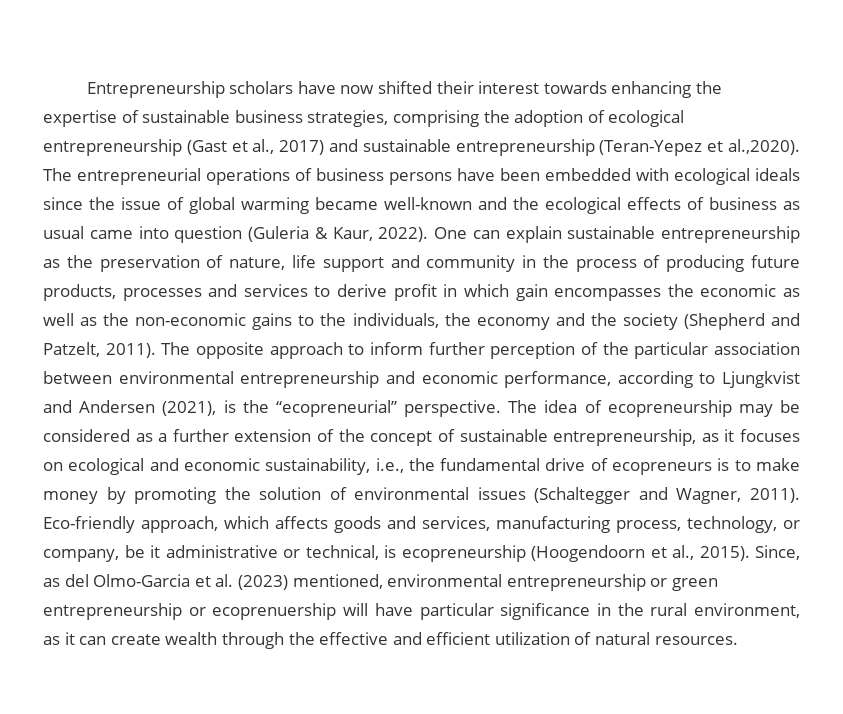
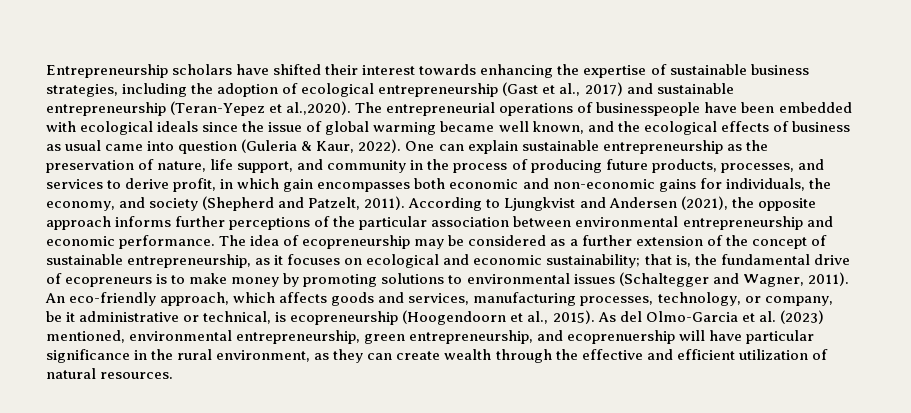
[340,85,375,94] now -> (270, 69) none
[392,110,479,127] comprising -> [122,83,188,97] including
[316,168,452,185] business persons -> [596,102,701,116] businesspeople
[384,197,472,210] well-known -> [498,121,584,134] well known,
[322,257,384,272] support -> [237,161,294,173] support,
[122,288,202,301] processes -> [720,163,794,173] processes,
[393,284,437,301] profit -> [173,178,217,192] profit,
[667,284,800,297] [43,313,617,330] the economic as well as the non-economic gains to the individuals, the economy and the -> [414,178,831,192] [46,197,146,211] both economic and non-economic gains for individuals, the economy, and
[161,342,576,359] The opposite approach to inform further perception -> [408,196,816,211] [46,216,311,230] According to Ljungkvist and Andersen (2021), the opposite approach informs further perceptions
[504,371,800,388] [43,400,501,417] performance, according to Ljungkvist and Andersen (2021), is the “ecopreneurial” perspective. -> [119,235,216,249] performance.
[265,458,404,475] sustainability, i.e., -> [546,254,691,268] sustainability; that is,
[224,487,347,500] the solution of -> [381,273,463,284] solutions to
[43,516,135,533] Eco-friendly -> [45,292,157,306] An eco-friendly
[616,520,681,533] process, -> [580,296,654,306] processes,
[755,545,800,560] [43,578,60,587] Since, as -> [597,312,616,322] As
[506,574,718,591] [43,603,206,620] entrepreneurship or green entrepreneurship or -> [236,330,564,344] entrepreneurship, green entrepreneurship, and
[64,632,75,645] it -> [333,349,364,363] they

